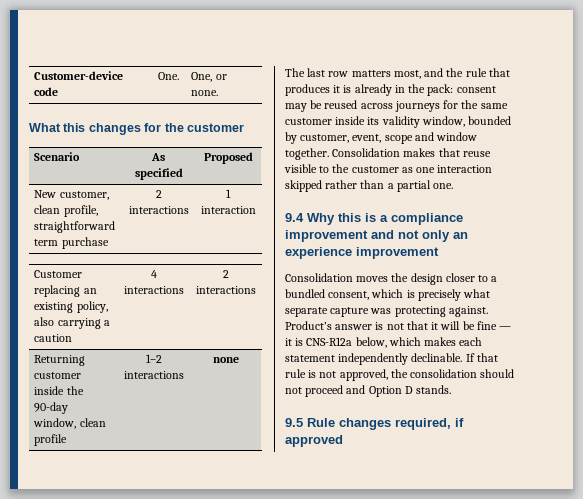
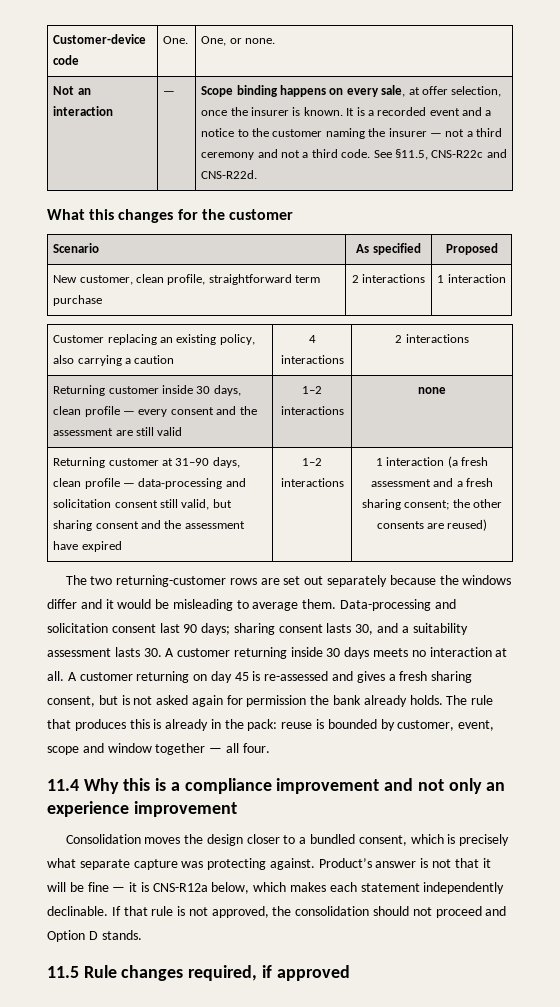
(219, 93) none -> [53,86,91,95] [53,106,114,116] [163,91,176,95] [201,85,502,97] [201,107,492,116] [201,128,503,139] [201,149,507,160] [201,170,258,179] // Not an interaction | — | Scope binding happens on every sale, at offer selection, once the insurer is known. It is a recorded event and a notice to the customer naming the insurer — not a third ceremony and not a third code. See §11.5, CNS-R22c and CNS-R22d.
[66,386,84,395] [34,402,69,414] [33,418,106,429] [34,434,68,446] [145,354,162,363] [123,371,184,379] [212,357,239,363] [285,68,464,79] the 90-day window, clean profile | 1–2 interactions | none // The last row matters most, and the -> [196,385,241,396] [53,406,257,417] [53,427,183,436] [302,386,322,394] [280,406,344,415] [418,387,446,394] [53,457,240,468] [53,478,246,489] [53,499,232,510] [53,520,245,531] [53,541,122,552] [302,458,322,466] [280,478,344,487] [375,456,489,468] [370,478,494,487] [361,499,503,510] [376,519,488,531] [65,575,512,587] [47,599,456,611] [47,623,468,635] [47,647,508,659] [47,671,473,683] [47,695,468,707] 30 days, clean profile — every consent and the assessment are still valid | 1–2 interactions | none // Returning customer at 31–90 days, clean profile — data-processing and solicitation consent still valid, but sharing consent and the assessment have expired | 1–2 interactions | 1 interaction (a fresh assessment and a fresh sharing consent; the other consents are reused) // The two returning-customer rows are set out separately because the windows differ and it would be misleading to average them. Data-processing and solicitation consent last 90 days; sharing consent lasts 30, and a suitability assessment lasts 30. A customer returning inside 30 days meets no interaction at all. A customer returning on day 45 is re-assessed and gives a fresh sharing consent, but is not asked again for permission the bank already holds. The
[333,85,341,93] it -> [129,719,150,729] this
[456,86,496,93] [285,100,508,112] [285,116,465,128] consent may be reused across journeys for the same customer inside its validity window, -> [281,719,325,729] reuse is
[285,148,491,160] [284,164,493,173] [285,180,454,192] [285,213,304,222] together. Consolidation makes that reuse visible to the customer as one interaction skipped rather than a partial one. // 9.4 -> [155,743,270,755] [47,779,79,791] together — all four. // 11.4
[285,418,303,427] 9.5 -> [47,966,79,978] 11.5

